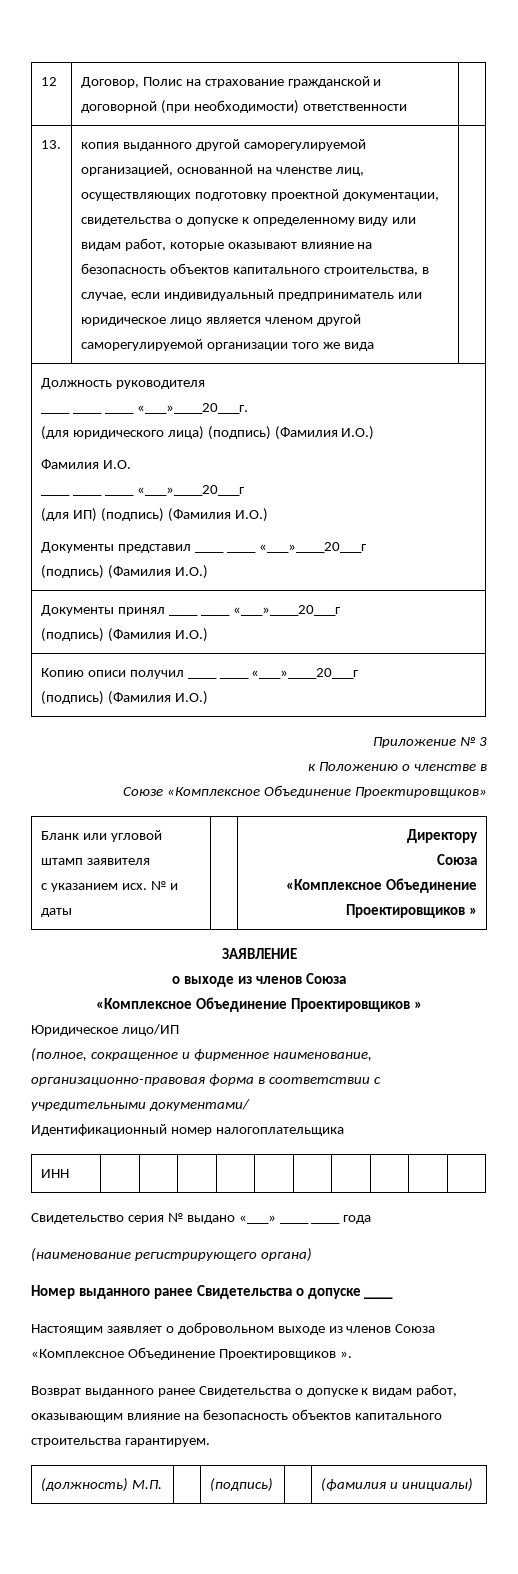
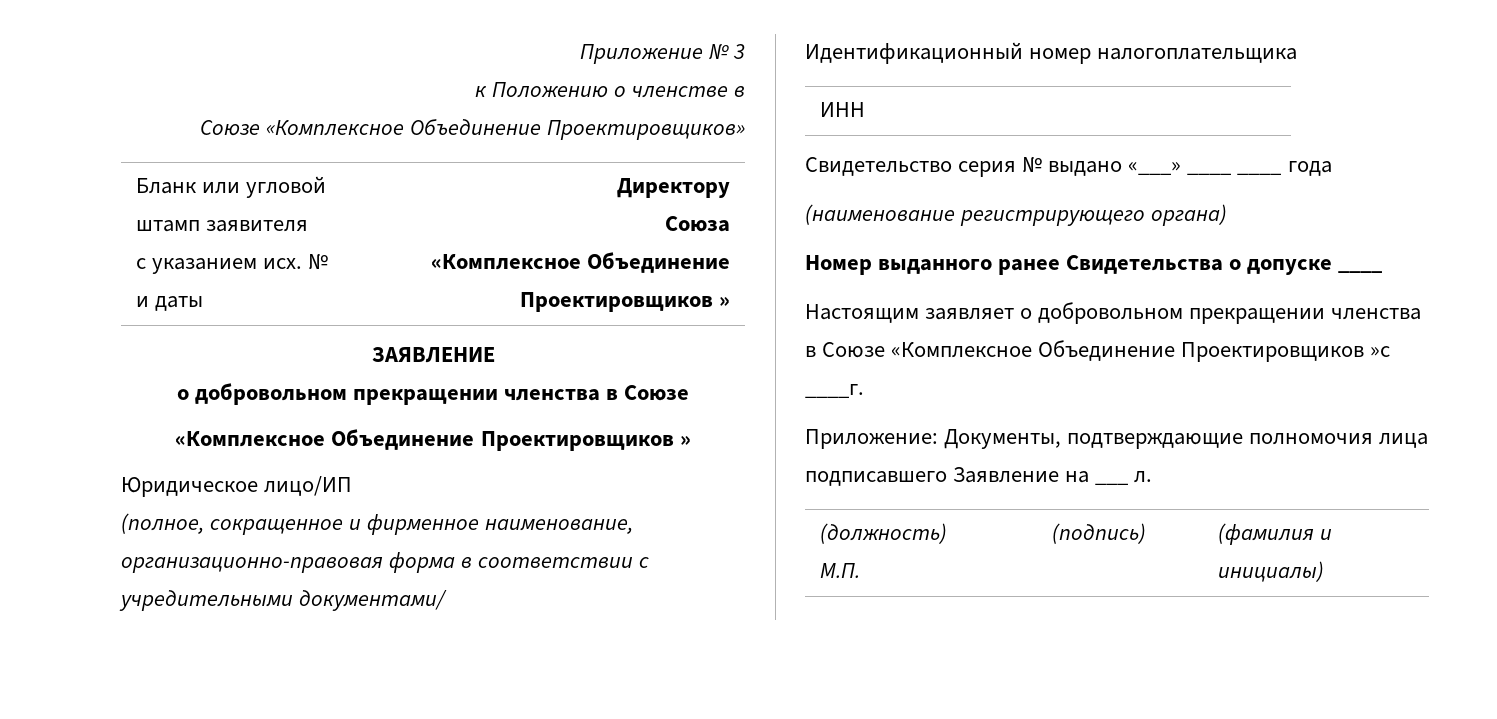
[40,77,57,86] [80,76,382,88] [80,100,407,114] [40,140,61,149] [80,139,366,151] [80,164,364,176] [80,189,439,201] [80,217,417,226] [80,238,373,251] [80,263,429,276] [80,289,422,301] [80,314,361,326] [80,339,374,351] [40,378,205,389] [40,403,248,414] [40,426,375,440] [40,459,131,469] [40,485,245,496] [40,508,268,522] [40,542,367,553] [40,565,208,579] [40,605,341,616] [40,628,208,642] [40,668,360,679] [40,691,208,705] 12 | Договор, Полис на страхование гражданской и договорной (при необходимости) ответственности | // 13. | копия выданного другой саморегулируемой организацией, основанной на членстве лиц, осуществляющих подготовку проектной документации, свидетельства о допуске к определенному виду или видам работ, которые оказывают влияние на безопасность объектов капитального строительства, в случае, если индивидуальный предприниматель или юридическое лицо является членом другой саморегулируемой организации того же вида | // Должность руководителя // ____ ____ ____ «___»____20___г. // (для юридического лица) (подпись) (Фамилия И.О.) // Фамилия И.О. // ____ ____ ____ «___»____20___г // (для ИП) (подпись) (Фамилия И.О.) // Документы представил ____ ____ «___»____20___г // (подпись) (Фамилия И.О.) // Документы принял ____ ____ «___»____20___г // (подпись) (Фамилия И.О.) // Копию описи получил ____ ____ «___»____20___г // (подпись) (Фамилия И.О.) // -> (579, 54) none
[184,973,346,987] выходе из членов Союза -> [194,383,690,405] добровольном прекращении членства в Союзе
[277,1324,436,1335] [31,1347,352,1360] [31,1384,458,1397] [31,1409,442,1422] [31,1438,210,1447] выходе из членов Союза «Комплексное Объединение Проектировщиков ». // Возврат выданного ранее Свидетельства о допуске к видам работ, оказывающим влияние на безопасность объектов капитального строительства гарантируем. -> [1189,308,1422,324] [805,340,1391,362] [805,384,864,398] [805,429,1429,449] [805,467,1153,486] прекращении членства в Союзе «Комплексное Объединение Проектировщиков »с ____г. // Приложение: Документы, подтверждающие полномочия лица подписавшего Заявление на ___ л.

